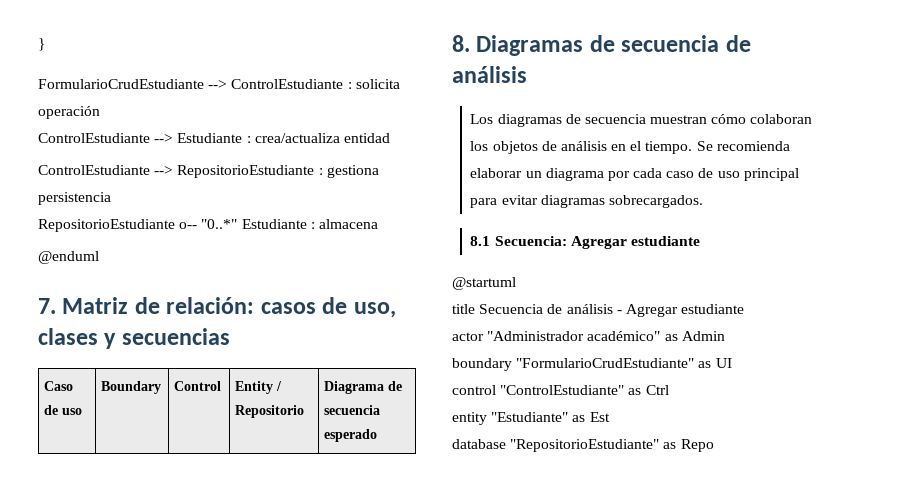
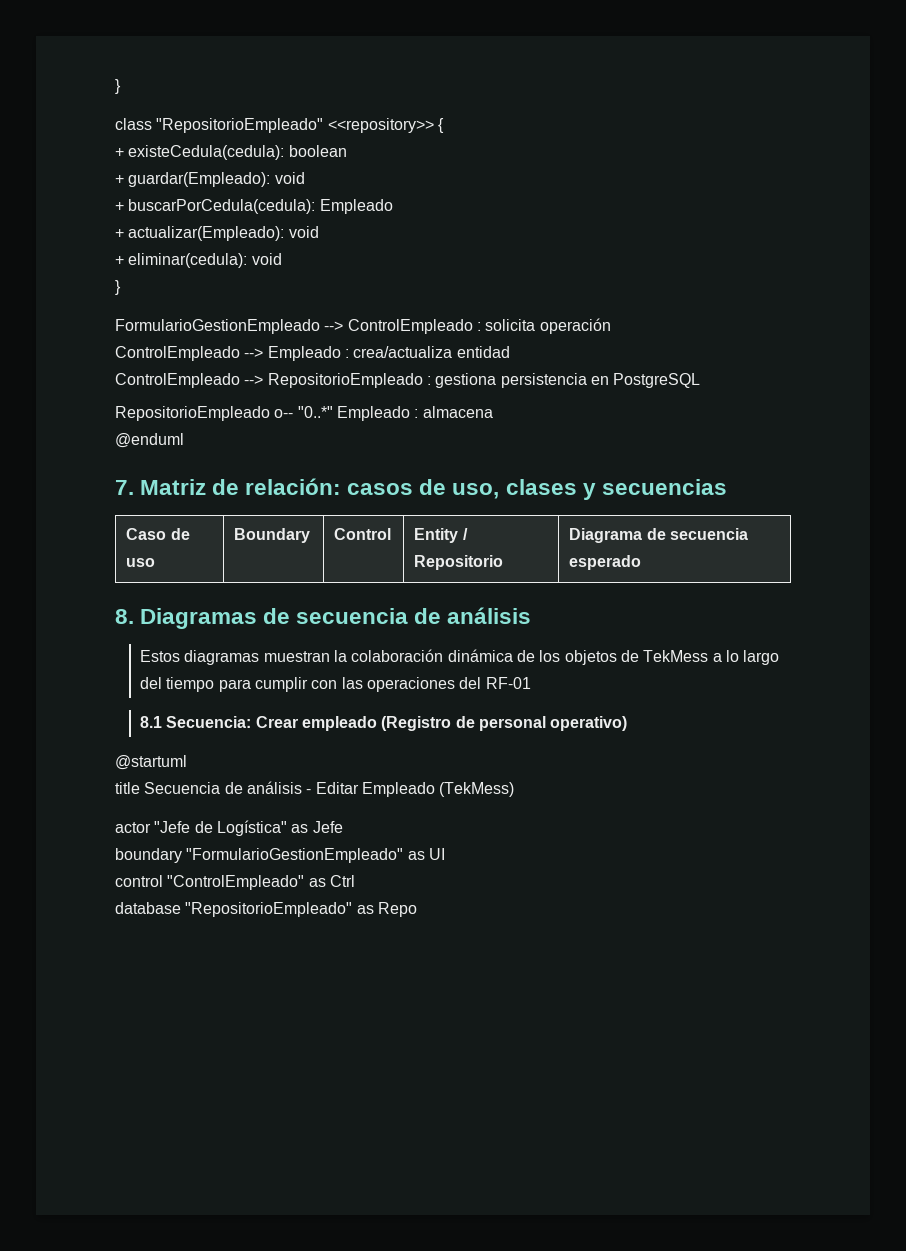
[38,38,45,51] [38,79,344,89] } // FormularioCrudEstudiante --> ControlEstudiante -> [115,79,121,94] [115,118,444,133] [115,145,347,160] [115,172,305,187] [115,199,393,214] [115,226,319,241] [115,253,282,268] [115,280,121,295] [115,319,473,334] } // class "RepositorioEmpleado" <<repository>> { // + existeCedula(cedula): boolean // + guardar(Empleado): void // + buscarPorCedula(cedula): Empleado // + actualizar(Empleado): void // + eliminar(cedula): void // } // FormularioGestionEmpleado --> ControlEmpleado
[38,133,243,143] ControlEstudiante --> Estudiante -> [115,346,341,361] ControlEmpleado --> Empleado
[38,165,315,178] ControlEstudiante --> RepositorioEstudiante -> [115,373,423,388] ControlEmpleado --> RepositorioEmpleado
[38,219,175,232] // RepositorioEstudiante -> [590,373,701,388] [115,406,270,421] en PostgreSQL // RepositorioEmpleado
[241,219,307,229] Estudiante -> [336,406,410,421] Empleado
[470,114,813,127] [470,141,790,154] [470,168,799,181] [470,195,703,208] [470,236,700,249] Los diagramas de secuencia muestran cómo colaboran los objetos de análisis en el tiempo. Se recomienda elaborar un diagrama por cada caso de uso principal para evitar diagramas sobrecargados. // 8.1 Secuencia: Agregar estudiante -> [140,649,780,665] [140,677,531,692] [140,716,628,731] Estos diagramas muestran la colaboración dinámica de los objetos de TekMess a lo largo del tiempo para cumplir con las operaciones del RF-01 // 8.1 Secuencia: Crear empleado (Registro de personal operativo)
[625,304,745,317] [452,331,725,341] Agregar estudiante // actor "Administrador académico" as Admin -> [315,782,515,797] [115,820,343,836] Editar Empleado (TekMess) // actor "Jefe de Logística" as Jefe
[516,358,695,368] "FormularioCrudEstudiante" -> [186,848,404,863] "FormularioGestionEmpleado"
[500,385,625,395] "ControlEstudiante" -> [167,875,305,890] "ControlEmpleado"
[452,412,610,425] // entity "Estudiante" as Est -> (355, 881) none
[510,439,660,452] "RepositorioEstudiante" -> [185,902,353,917] "RepositorioEmpleado"

